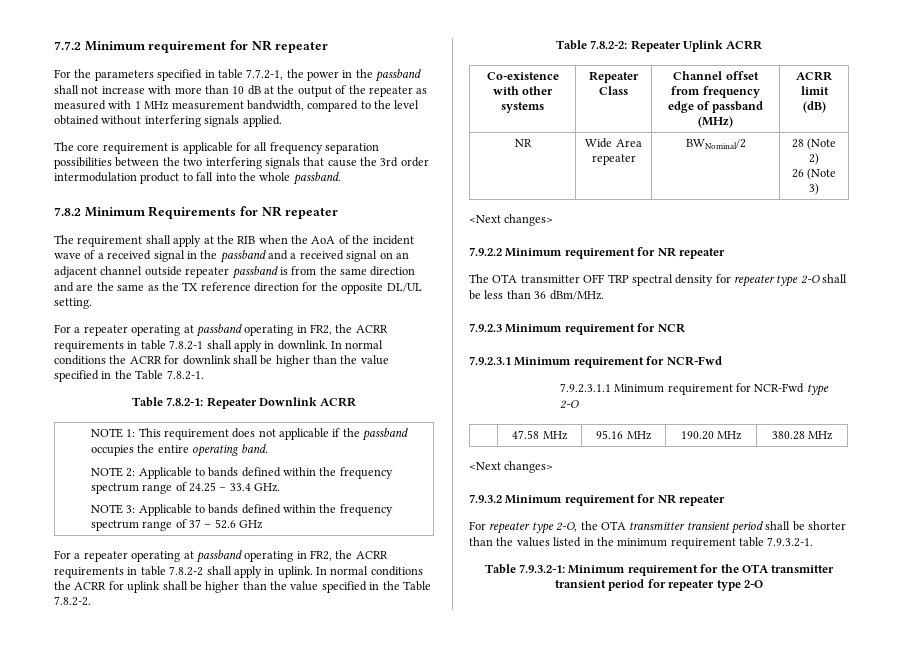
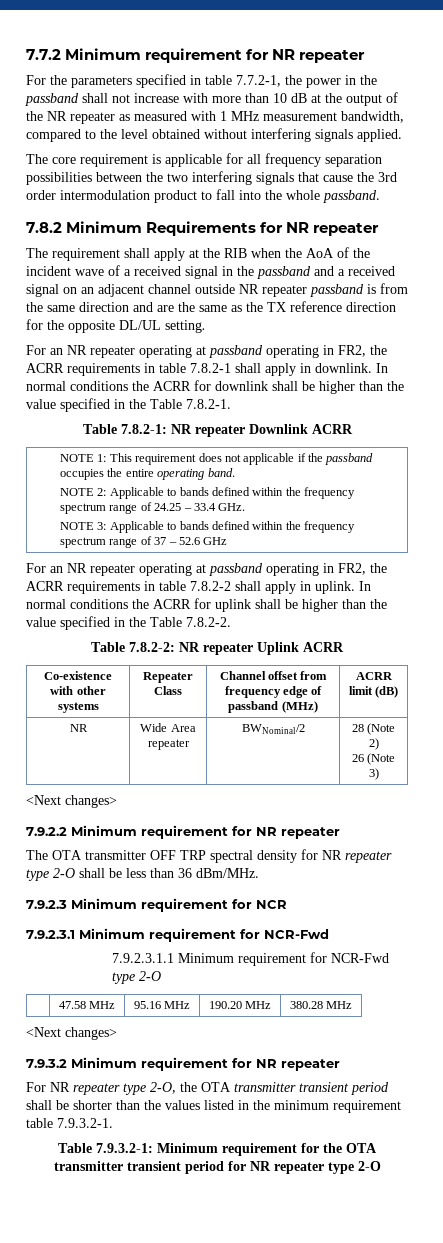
(366, 89) none -> [47,111,67,121] NR
(182, 271) none -> [239,284,259,294] NR
[74,327,81,333] a -> [50,345,87,355] an NR
[206,397,257,409] Repeater -> [170,424,245,437] NR repeater
[74,553,81,559] a -> [50,563,87,573] an NR
[630,40,681,52] Repeater -> [179,642,253,655] NR repeater
(731, 278) none -> [322,850,342,860] NR
(486, 525) none -> [50,1082,70,1092] NR
(666, 583) none -> [249,1161,271,1171] NR

